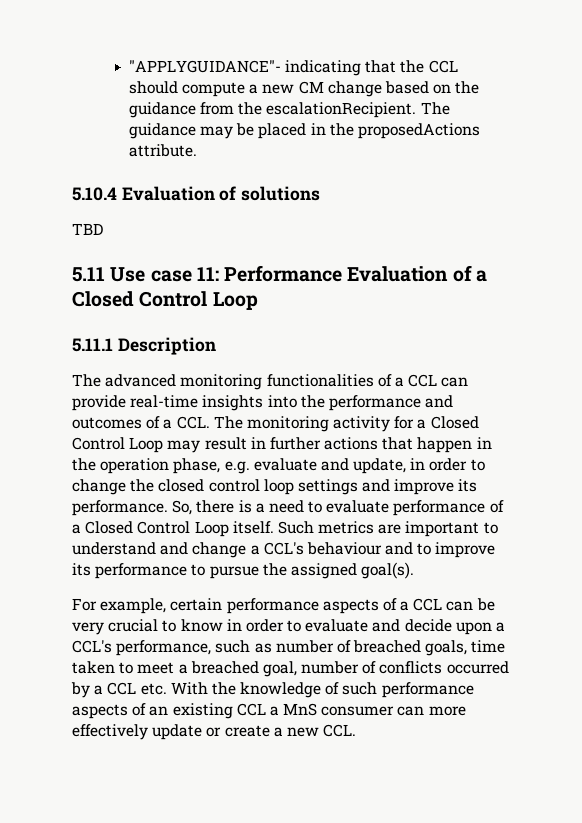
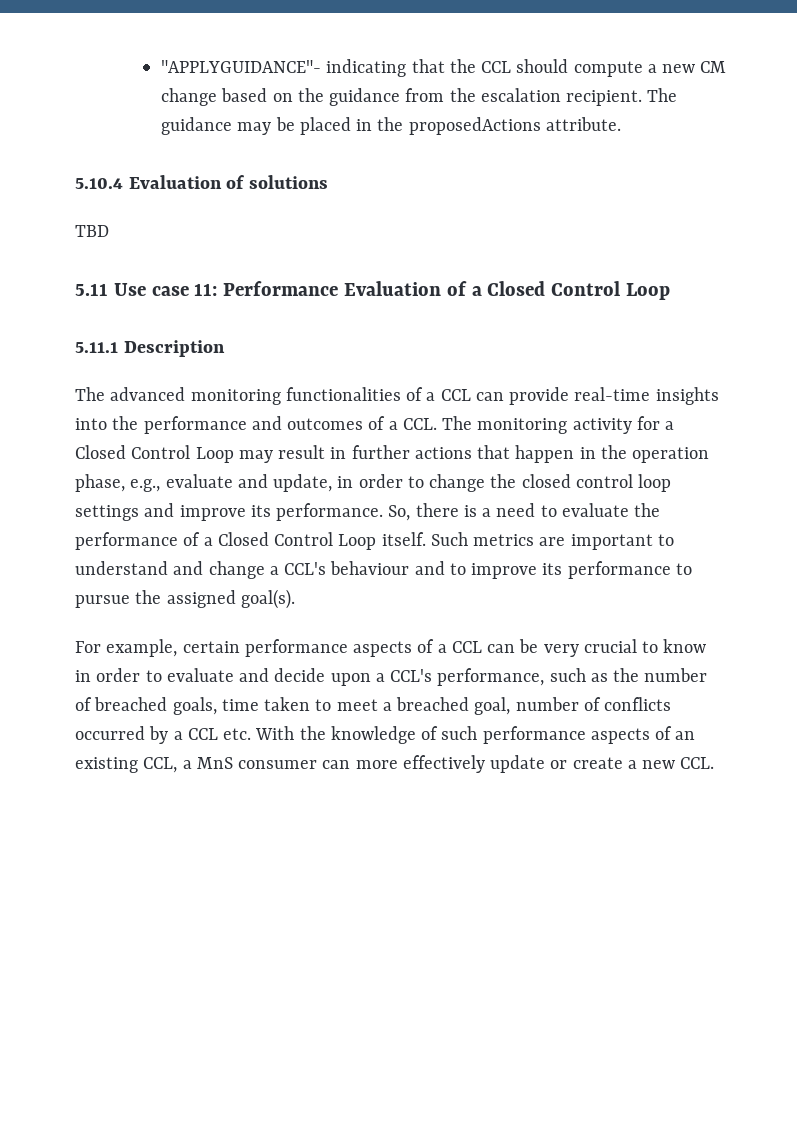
[266,102,417,118] escalationRecipient. -> [480,88,643,106] escalation recipient.
[224,461,250,474] e.g. -> [130,479,161,492] e.g.,
(390, 506) none -> [634,503,661,517] the
(272, 648) none -> [613,668,640,682] the
[236,703,266,716] CCL -> [143,757,178,773] CCL,

